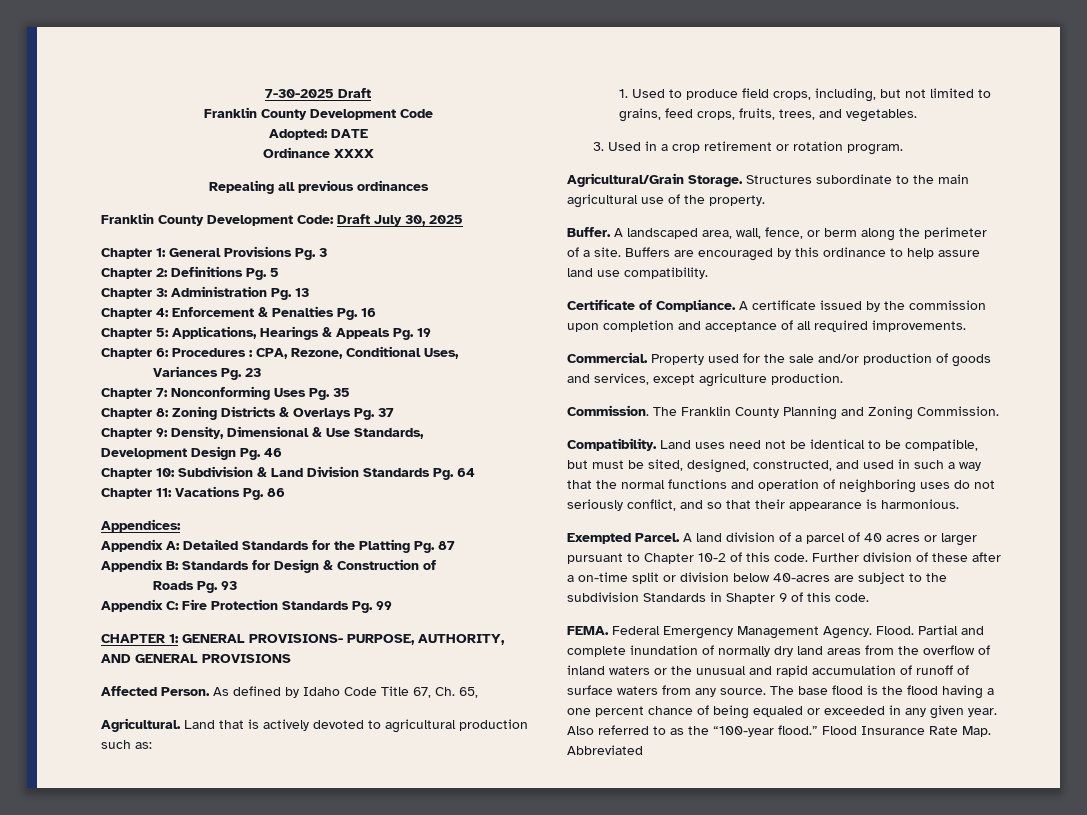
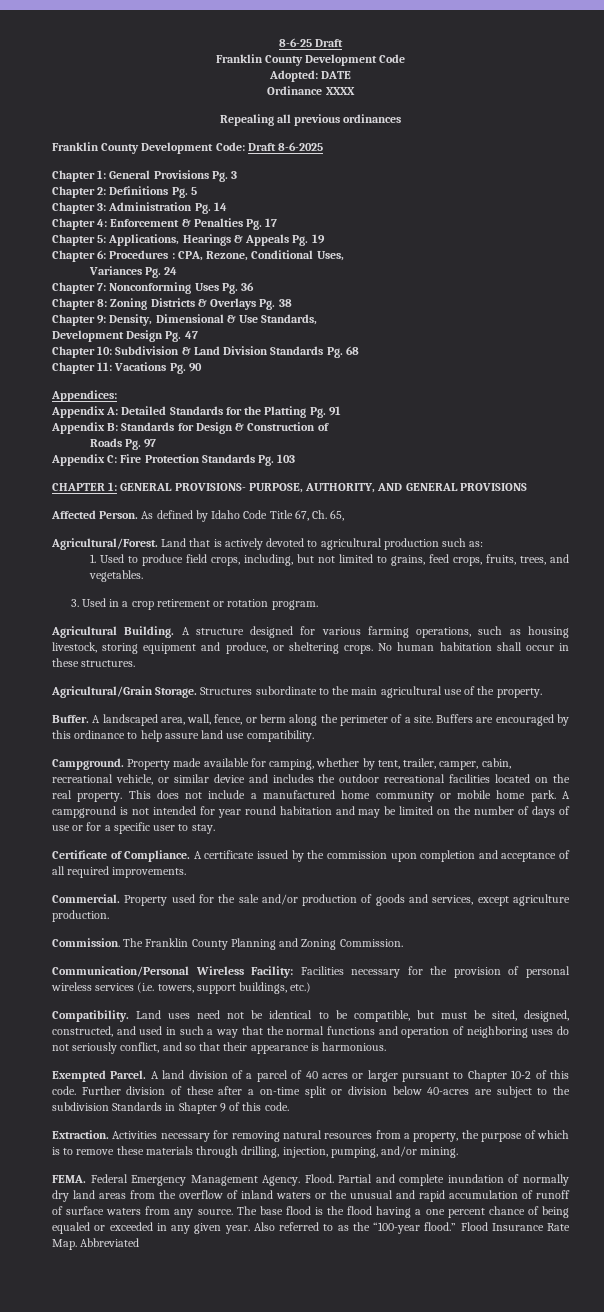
[265,89,334,98] 7-30-2025 -> [278,38,312,47] 8-6-25
[374,215,463,226] July 30, 2025 -> [278,142,324,151] 8-6-2025
[295,288,309,297] 13 -> [213,202,227,211] 14
[361,308,376,317] 16 -> [265,218,278,227] 17
[245,368,262,377] 23 -> [164,267,178,275] 24
[333,388,350,397] 35 -> [241,282,255,291] 36
[378,408,394,417] 37 -> [278,299,292,307] 38
[264,448,282,457] 46 -> [184,331,198,339] 47
[457,468,475,477] 64 -> [345,346,359,355] 68
[267,488,285,497] 86 -> [188,363,202,372] 90
[438,541,455,550] 87 -> [328,406,341,416] 91
[221,581,238,590] 93 -> [144,439,157,448] 97
[376,601,392,610] 99 -> [277,454,296,463] 103
[101,718,181,732] Agricultural. -> [51,538,158,550] Agricultural/Forest.
(904, 149) none -> [51,626,569,638] [52,642,569,654] [52,658,136,667] // Agricultural Building. A structure designed for various farming operations, such as housing livestock, storing equipment and produce, or sheltering crops. No human habitation shall occur in these structures.
(708, 273) none -> [52,758,511,770] [52,774,570,785] [52,790,570,802] [52,806,570,818] [52,822,215,834] // Campground. Property made available for camping, whether by tent, trailer, camper, cabin, recreational vehicle, or similar device and includes the outdoor recreational facilities located on the real property. This does not include a manufactured home community or mobile home park. A campground is not intended for year round habitation and may be limited on the number of days of use or for a specific user to stay.
(999, 411) none -> [52,966,570,978] [51,982,312,994] // Communication/Personal Wireless Facility: Facilities necessary for the provision of personal wireless services (i.e. towers, support buildings, etc.)
(869, 597) none -> [52,1130,569,1142] [52,1146,459,1158] // Extraction. Activities necessary for removing natural resources from a property, the purpose of which is to remove these materials through drilling, injection, pumping, and/or mining.

